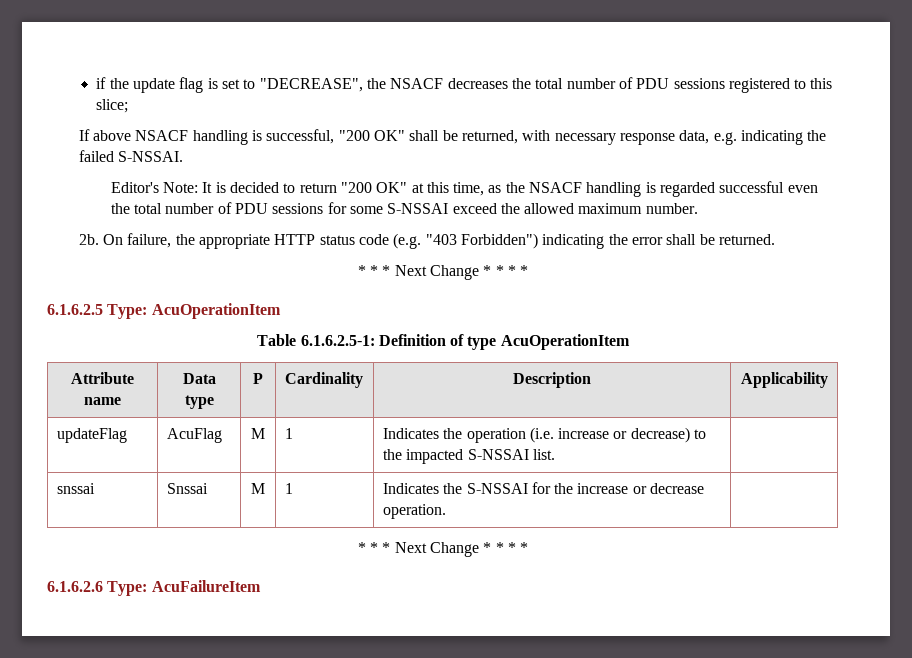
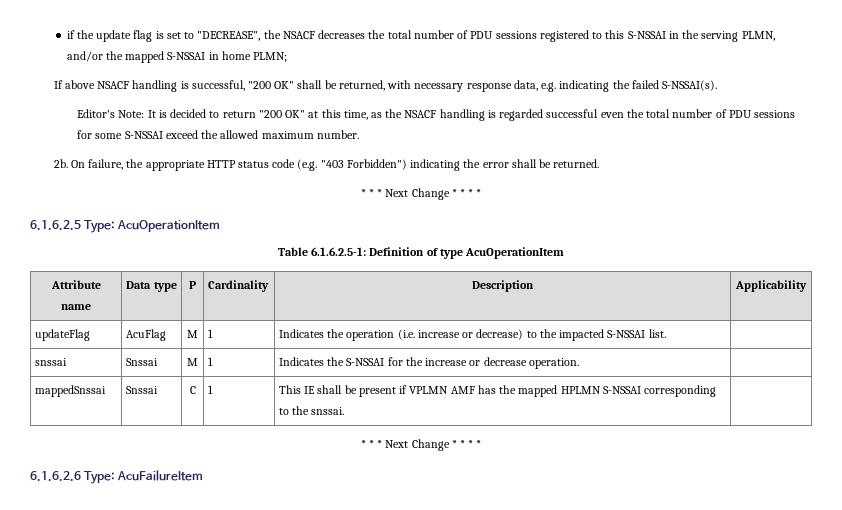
[96,99,129,113] slice; -> [627,30,775,42] [66,51,288,63] S-NSSAI in the serving PLMN, and/or the mapped S-NSSAI in home PLMN;
[118,151,184,162] S-NSSAI. -> [662,80,718,91] S-NSSAI(s).
(446, 511) none -> [34,385,106,397] [125,386,158,394] [189,386,196,394] [207,385,213,394] [278,385,717,397] [278,406,345,415] // mappedSnssai | Snssai | C | 1 | This IE shall be present if VPLMN AMF has the mapped HPLMN S-NSSAI corresponding to the snssai. |

